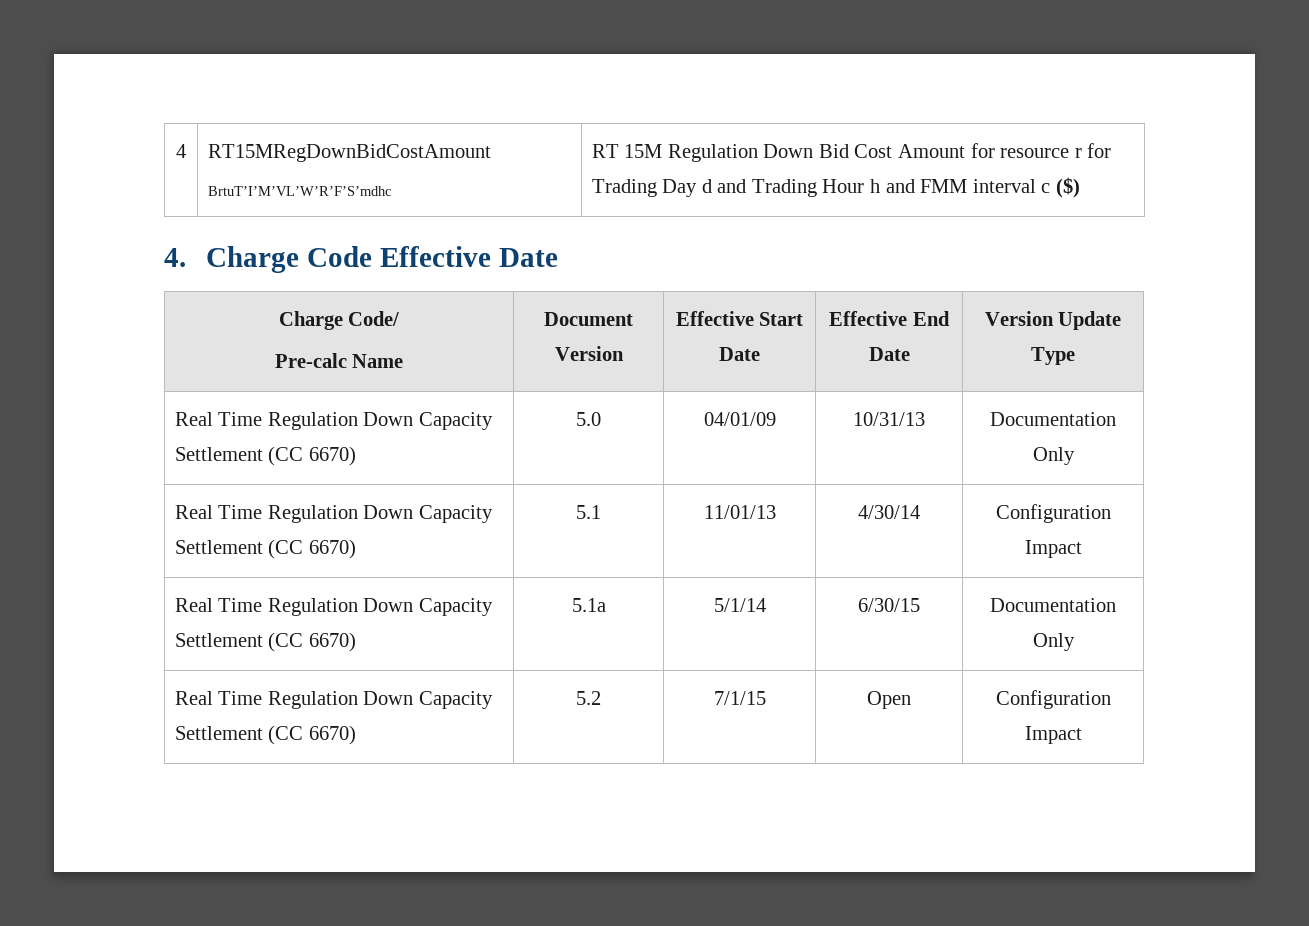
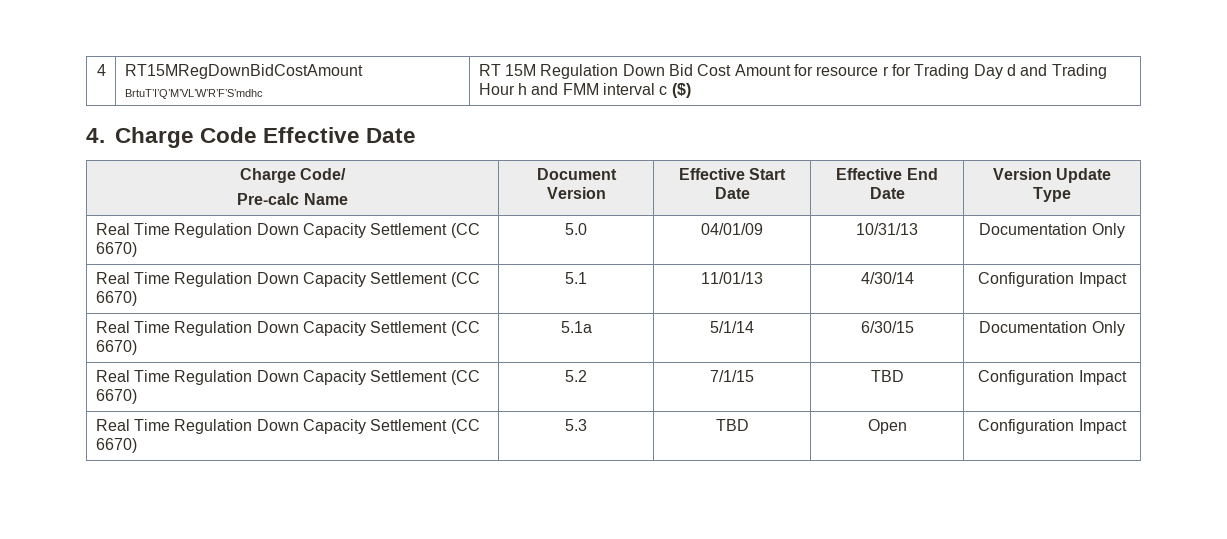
[207,186,391,196] BrtuT’I’M’VL’W’R’F’S’mdhc -> [124,89,263,99] BrtuT’I’Q’M’VL’W’R’F’S’mdhc
(766, 698) none -> [870,370,904,382] [978,370,1127,385] [95,419,480,434] [95,438,137,453] [565,419,587,431] [715,419,749,431] | TBD | Configuration Impact // Real Time Regulation Down Capacity Settlement (CC 6670) | 5.3 | TBD

